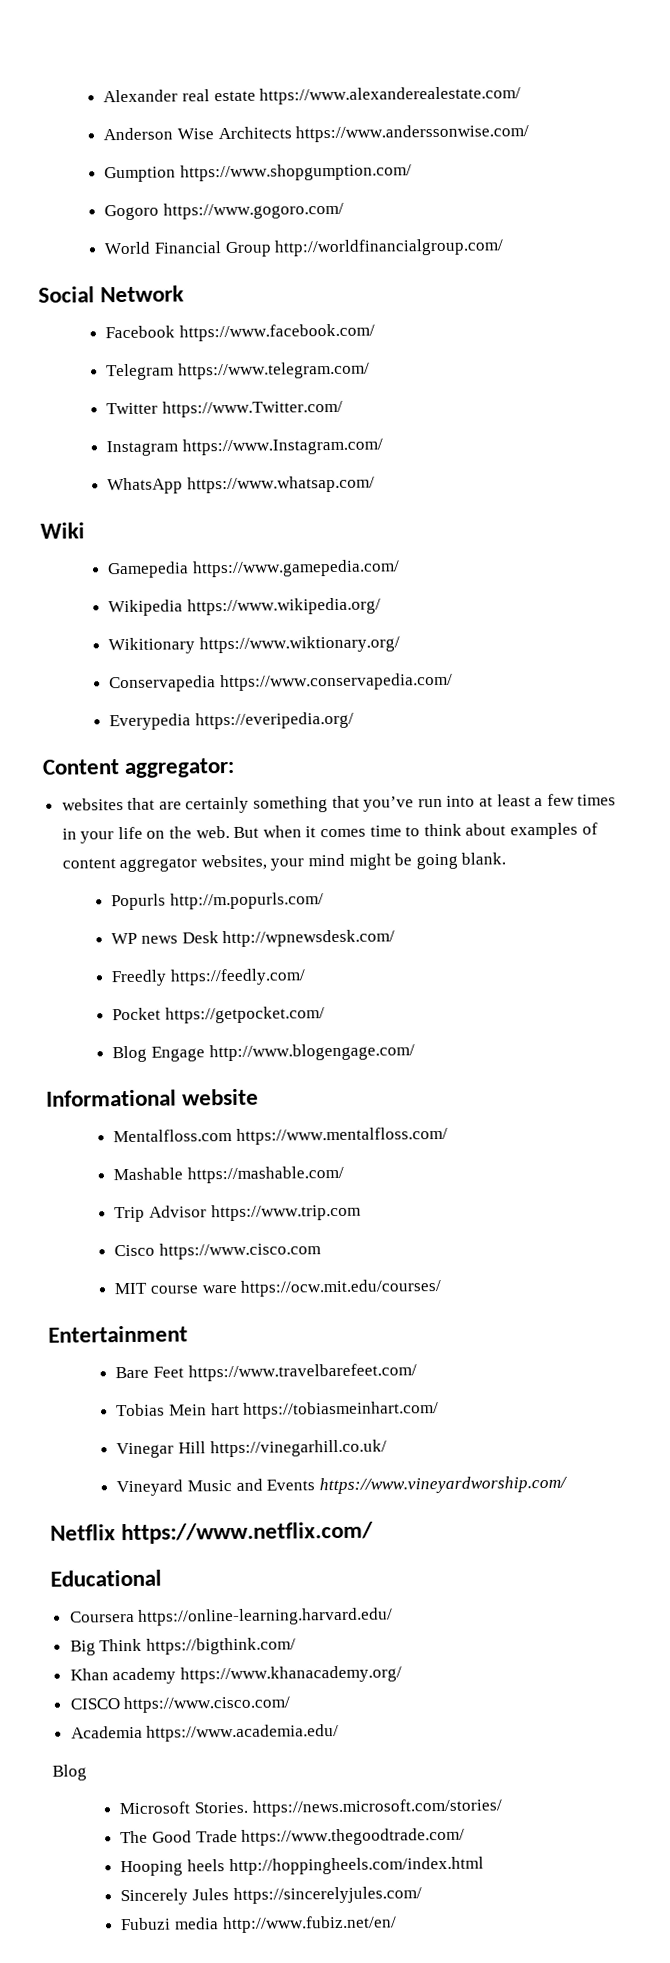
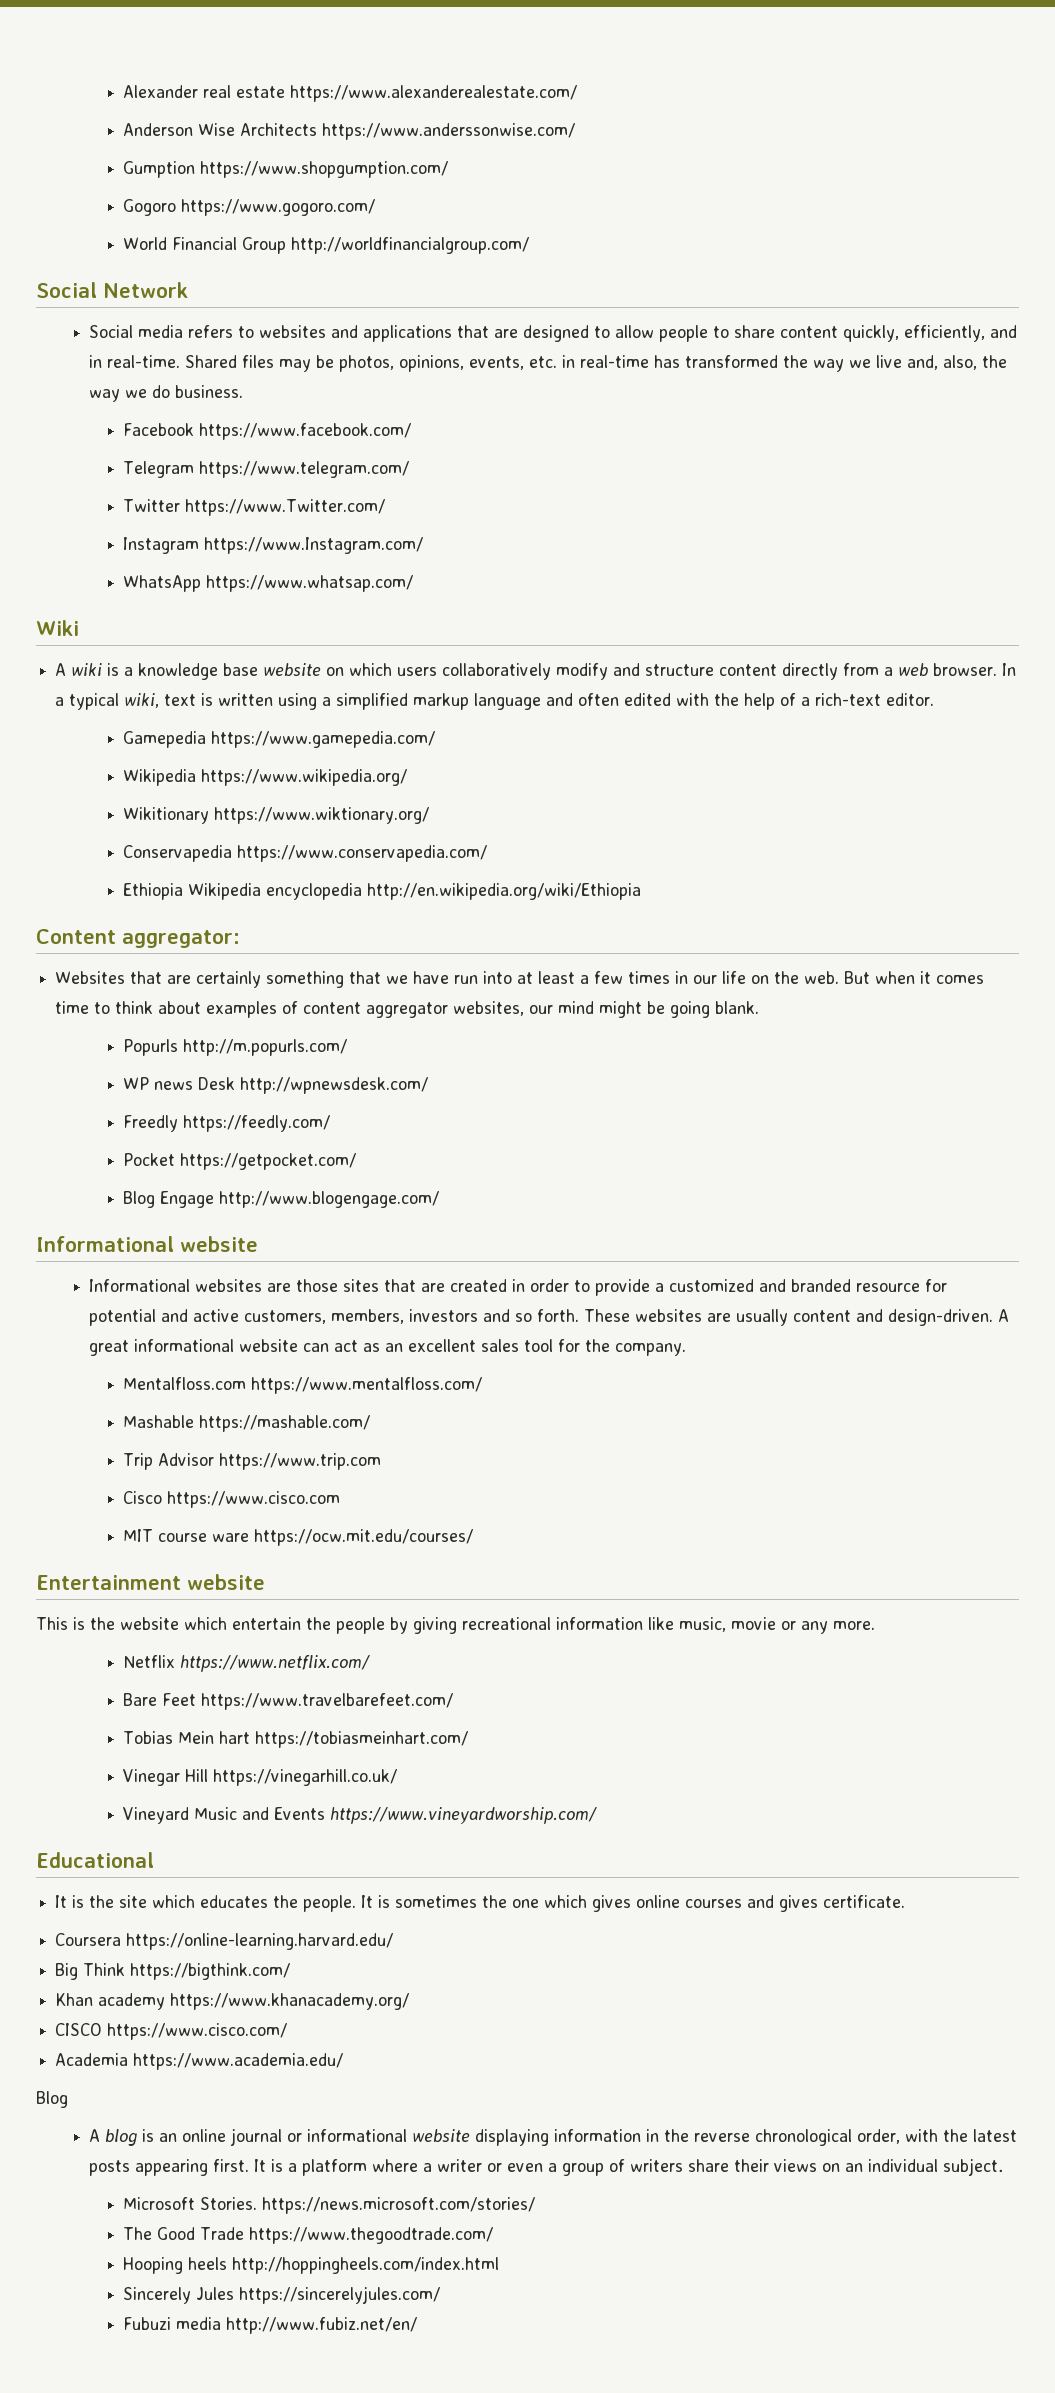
(185, 294) none -> [89,325,1018,342] [89,355,1008,372] [89,385,244,402] // Social media refers to websites and applications that are designed to allow people to share content quickly, efficiently, and in real-time. Shared files may be photos, opinions, events, etc. in real-time has transformed the way we live and, also, the way we do business.
(85, 530) none -> [55,663,1017,680] [55,693,935,710] // A wiki is a knowledge base website on which users collaboratively modify and structure content directly from a web browser. In a typical wiki, text is written using a simplified markup language and often edited with the help of a rich-text editor.
[109,711,354,731] Everypedia https://everipedia.org/ -> [123,883,642,900] Ethiopia Wikipedia encyclopedia http://en.wikipedia.org/wiki/Ethiopia
[61,798,124,811] websites -> [55,971,126,984] Websites
[363,796,415,812] you’ve -> [386,971,450,984] we have
[80,831,115,844] your -> [693,975,718,984] our
[270,858,305,871] your -> [529,1005,554,1014] our
(260, 1097) none -> [89,1279,948,1296] [89,1309,1010,1326] [89,1339,687,1356] // Informational websites are those sites that are created in order to provide a customized and branded resource for potential and active customers, members, investors and so forth. These websites are usually content and design-driven. A great informational website can act as an excellent sales tool for the company.
(188, 1334) none -> [187,1574,265,1590] [36,1617,875,1634] [123,1655,371,1672] website // This is the website which entertain the people by giving recreational information like music, movie or any more. // Netflix https://www.netflix.com/
[50,1521,375,1545] [50,1569,162,1587] Netflix https://www.netflix.com/ // Educational -> [36,1852,154,1868] [55,1895,906,1912] Educational // It is the site which educates the people. It is sometimes the one which gives online courses and gives certificate.
(87, 1772) none -> [89,2128,1018,2146] [89,2158,1004,2176] // A blog is an online journal or informational website displaying information in the reverse chronological order, with the latest posts appearing first. It is a platform where a writer or even a group of writers share their views on an individual subject.

